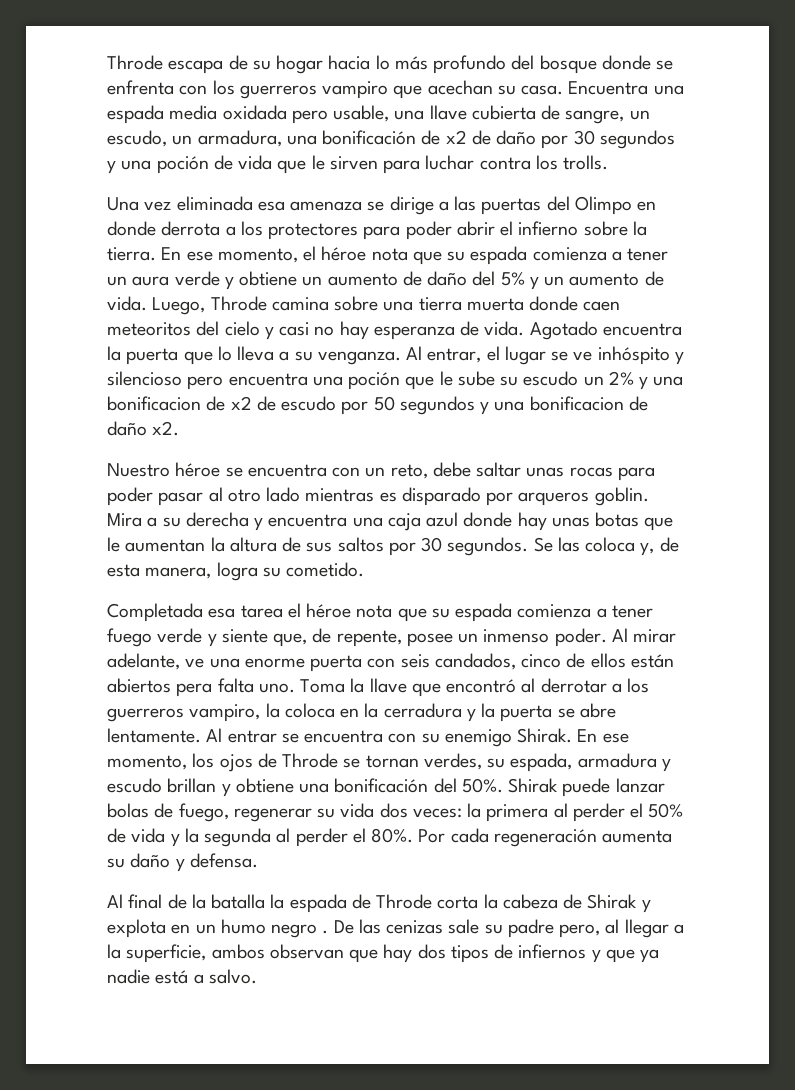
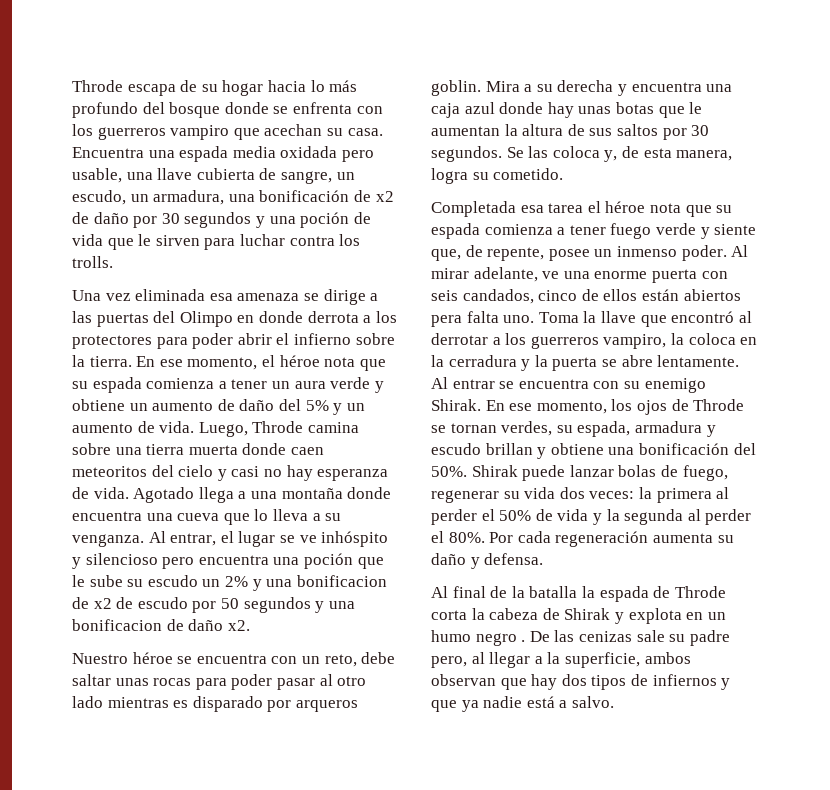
[602,323,682,336] [107,346,179,365] encuentra la puerta -> [198,487,392,503] [72,511,220,521] llega a una montaña donde encuentra una cueva

